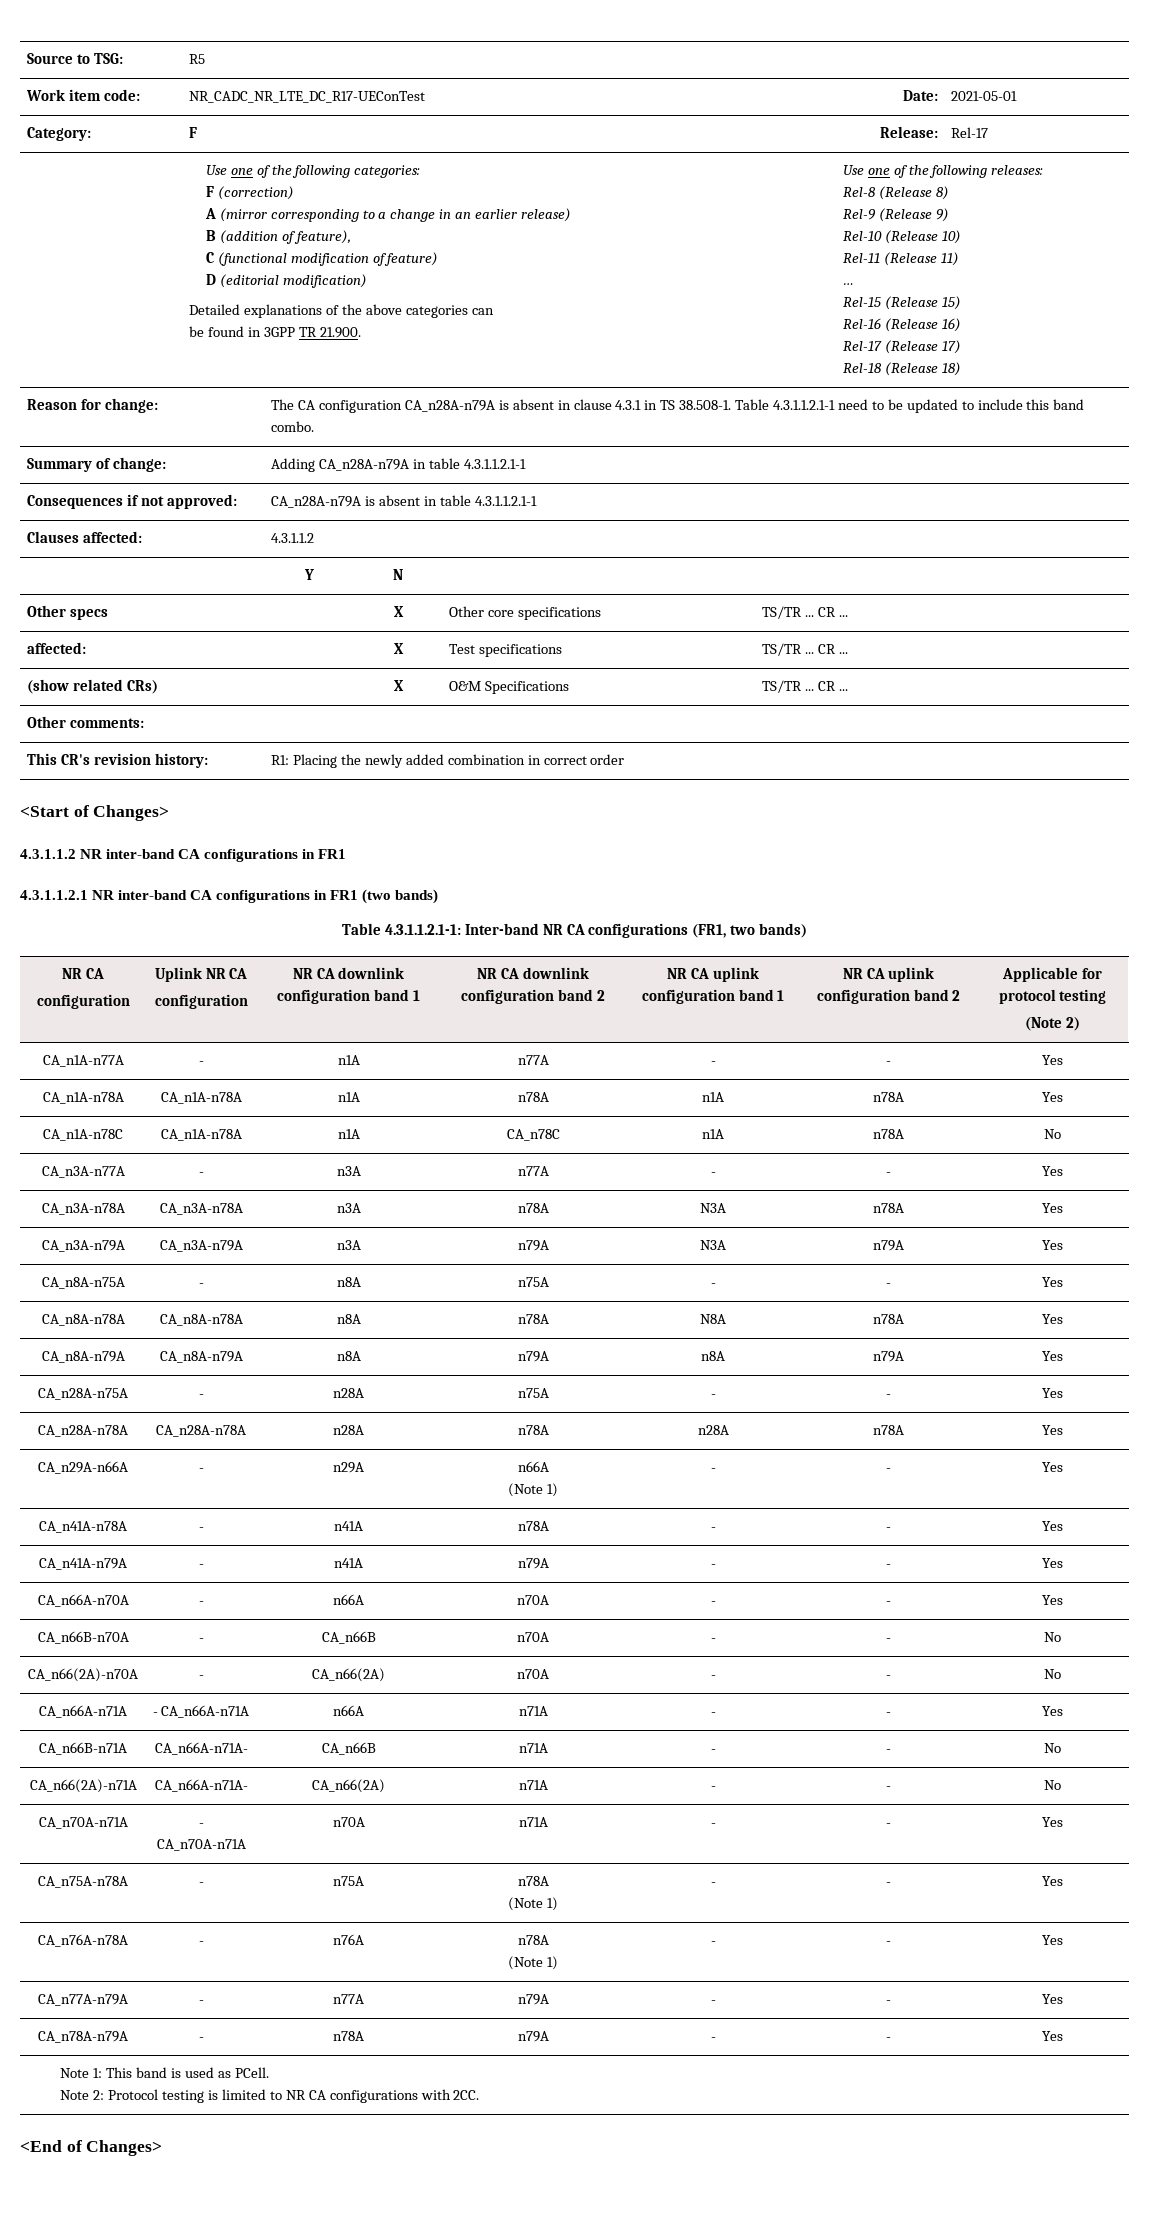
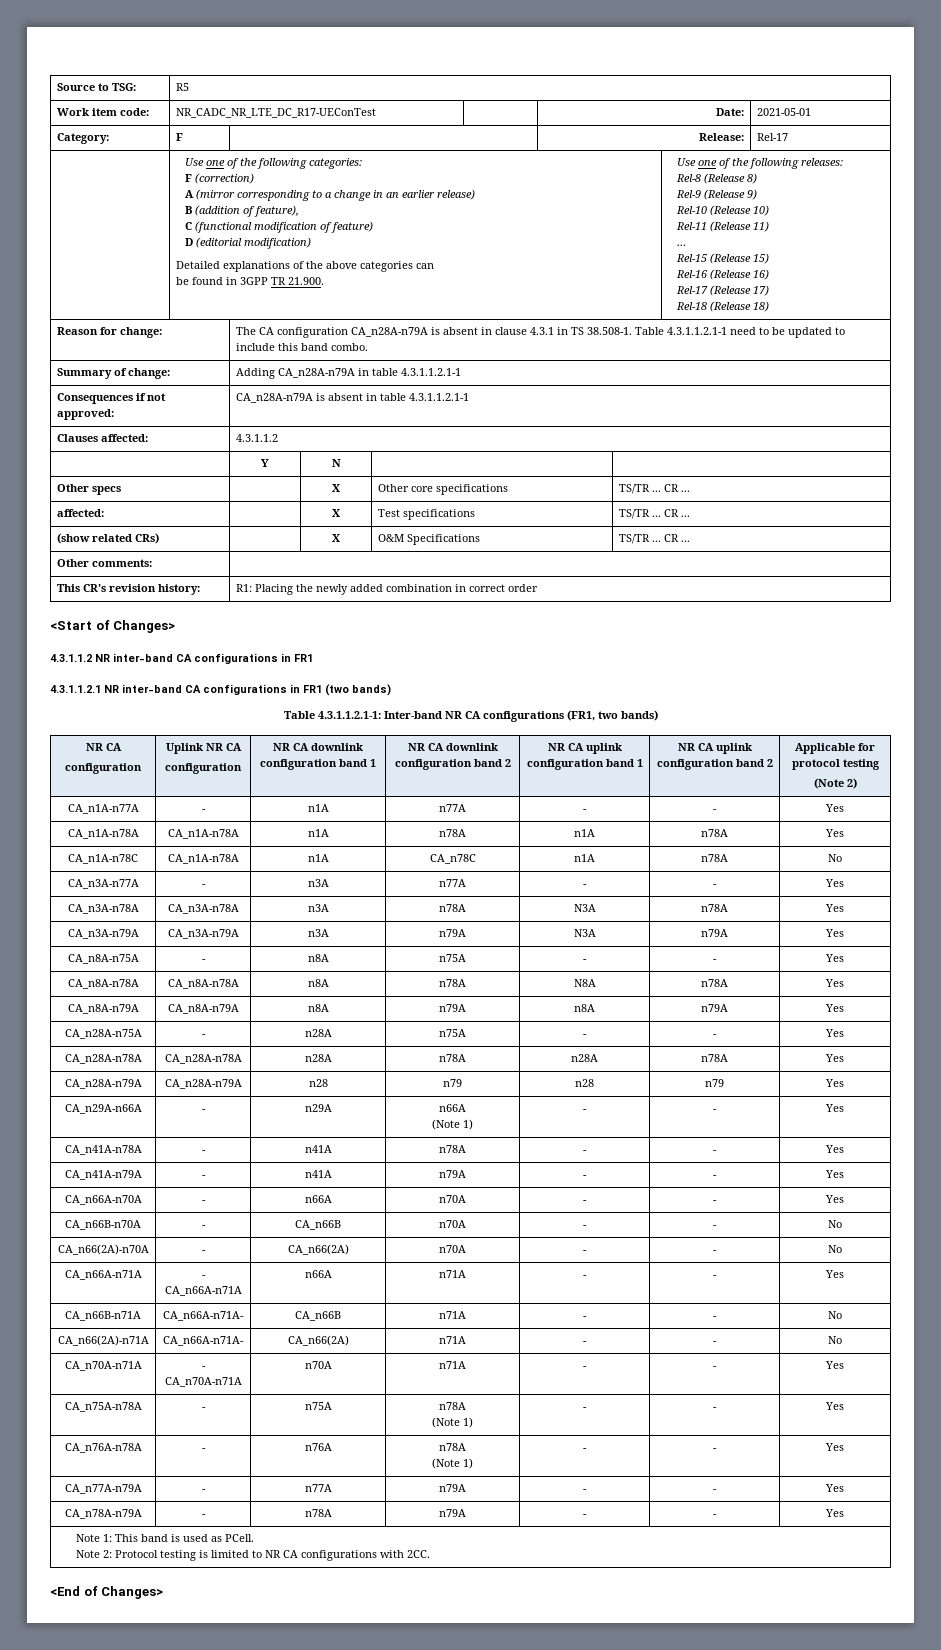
(1063, 1430) none -> [64,1079,142,1089] [164,1079,242,1089] [308,1079,328,1087] [443,1079,462,1087] [575,1079,594,1087] [705,1079,724,1087] [825,1079,844,1087] // CA_n28A-n79A | CA_n28A-n79A | n28 | n79 | n28 | n79 | Yes

